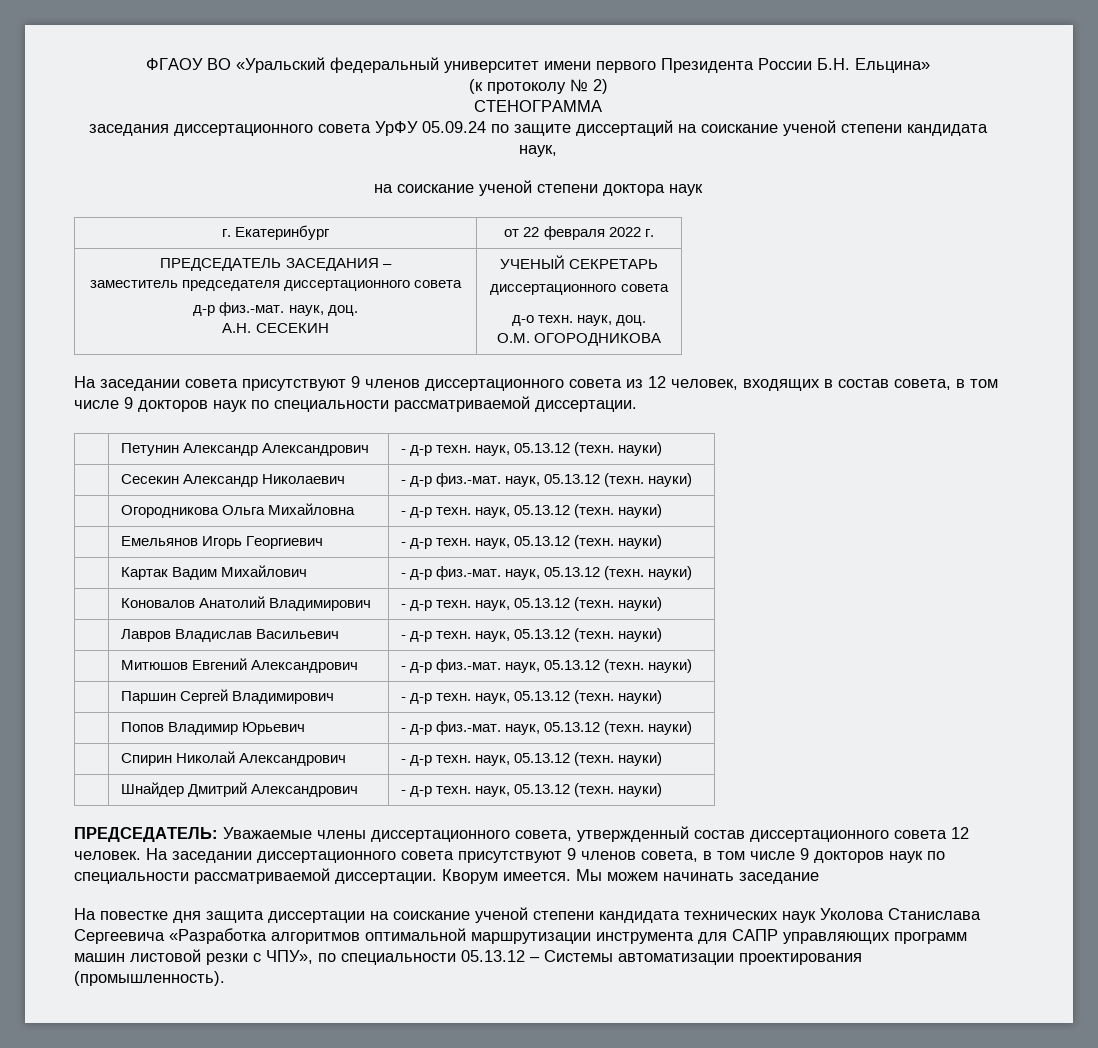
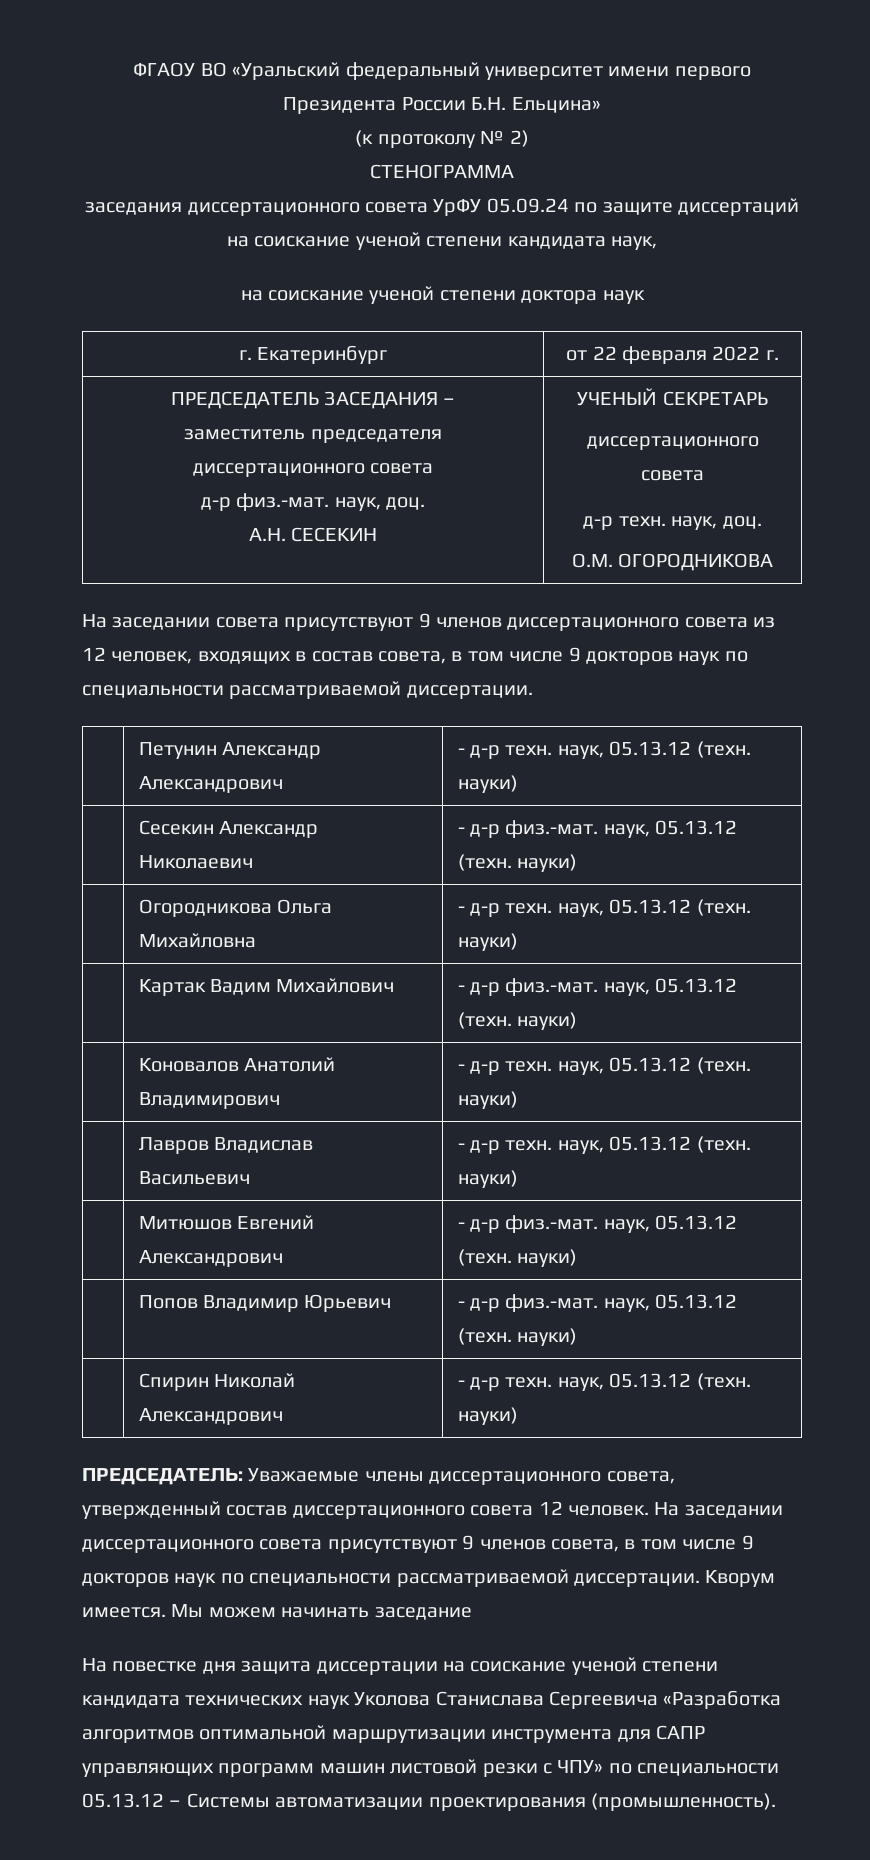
[511,315,534,326] д-о -> [583,516,614,530] д-р
[121,536,324,549] [401,535,663,549] // | Емельянов Игорь Георгиевич | - д-р техн. наук, 05.13.12 (техн. науки) -> (518, 942) none
[121,689,335,704] [401,690,663,704] // | Паршин Сергей Владимирович | - д-р техн. наук, 05.13.12 (техн. науки) -> (577, 1258) none
[121,782,359,797] [401,783,663,797] // | Шнайдер Дмитрий Александрович | - д-р техн. наук, 05.13.12 (техн. науки) -> (518, 1416) none
[266,950,313,964] ЧПУ», -> [557,1760,604,1774] ЧПУ»

